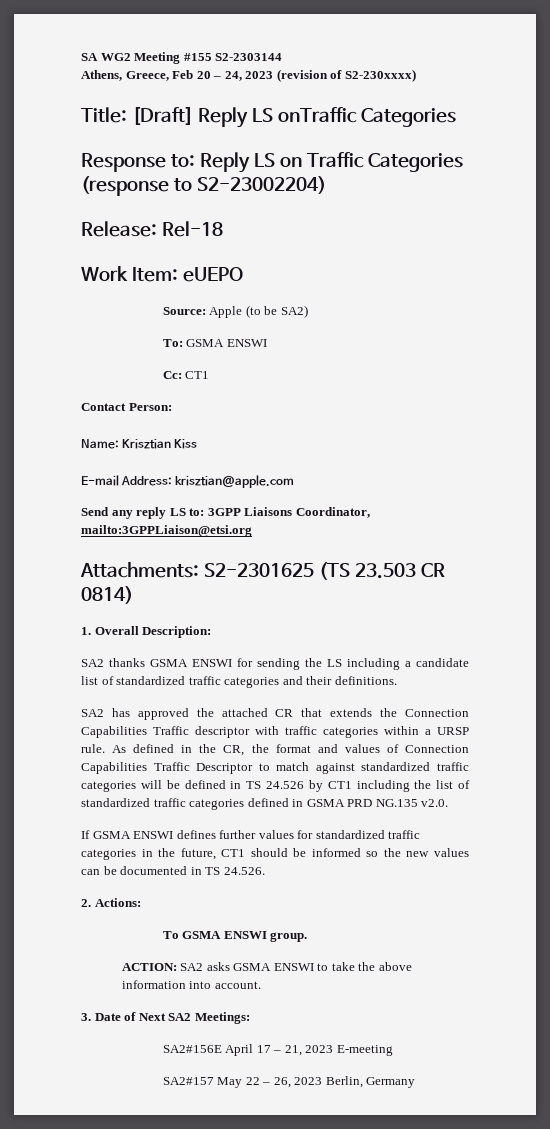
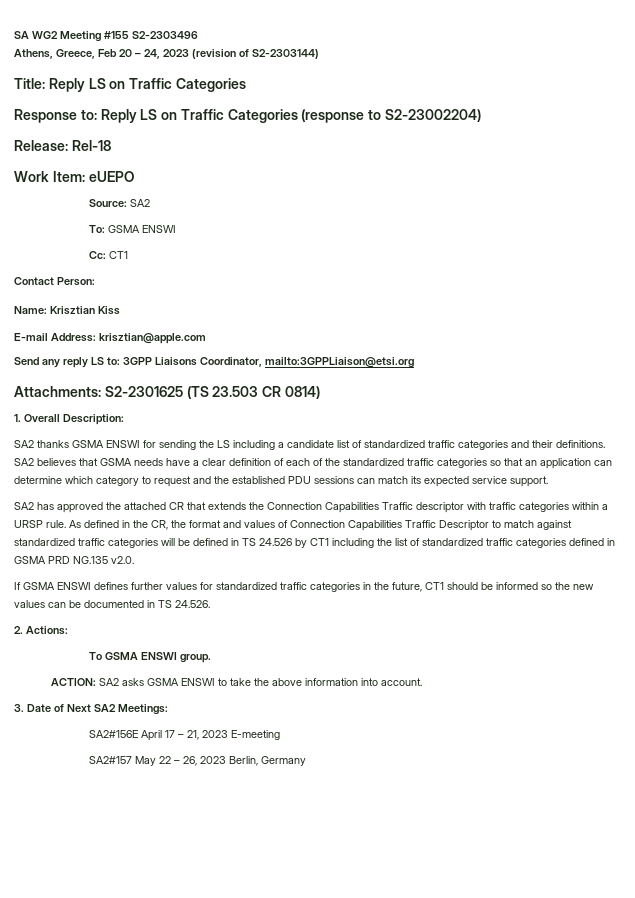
[215,53,283,61] S2-2303144 -> [132,31,198,39] S2-2303496
[344,69,416,82] S2-230xxxx) -> [252,49,319,59] S2-2303144)
[131,106,357,128] [Draft] Reply LS onTraffic -> [48,78,173,92] Reply LS on Traffic
[209,305,308,318] Apple (to be SA2) -> [129,199,150,207] SA2
(397, 680) none -> [14,458,612,469] [14,476,548,487] SA2 believes that GSMA needs have a clear definition of each of the standardized traffic categories so that an application can determine which category to request and the established PDU sessions can match its expected service support.

